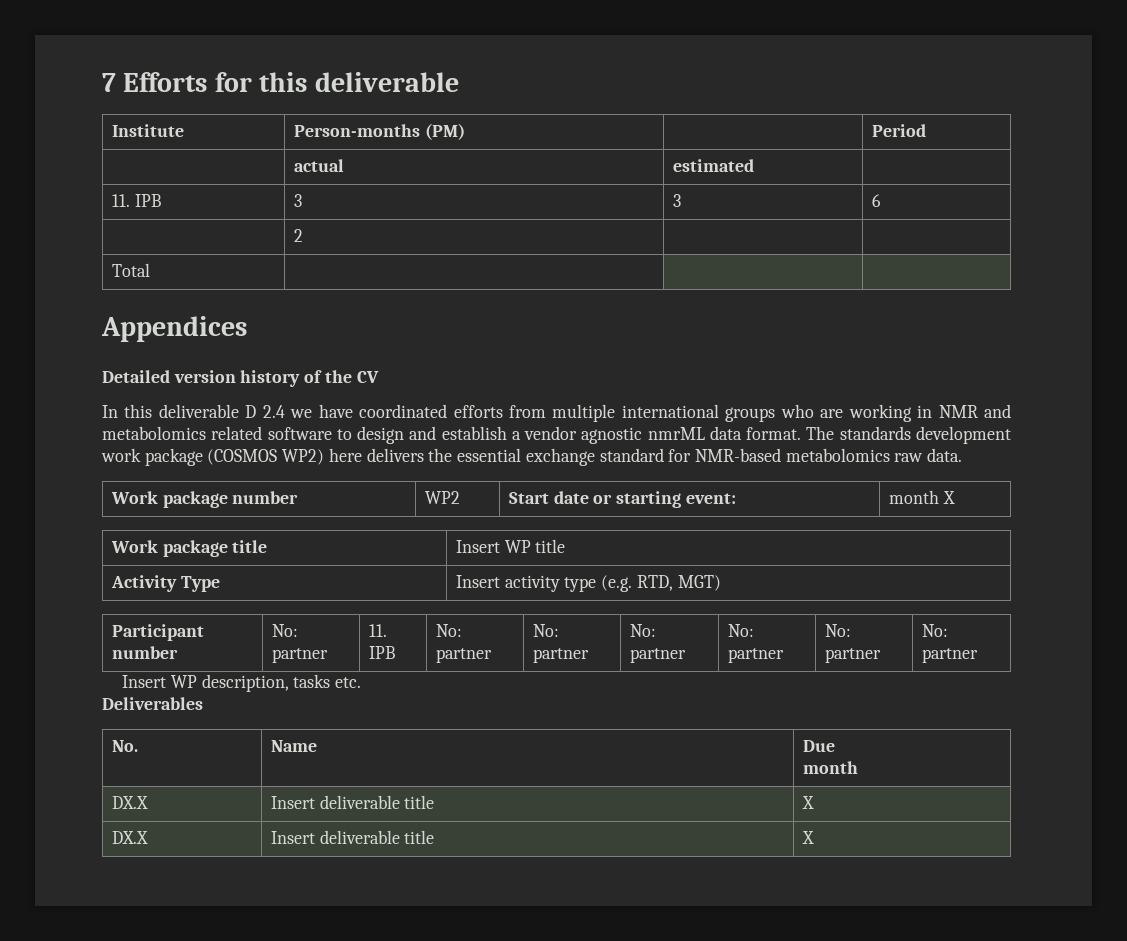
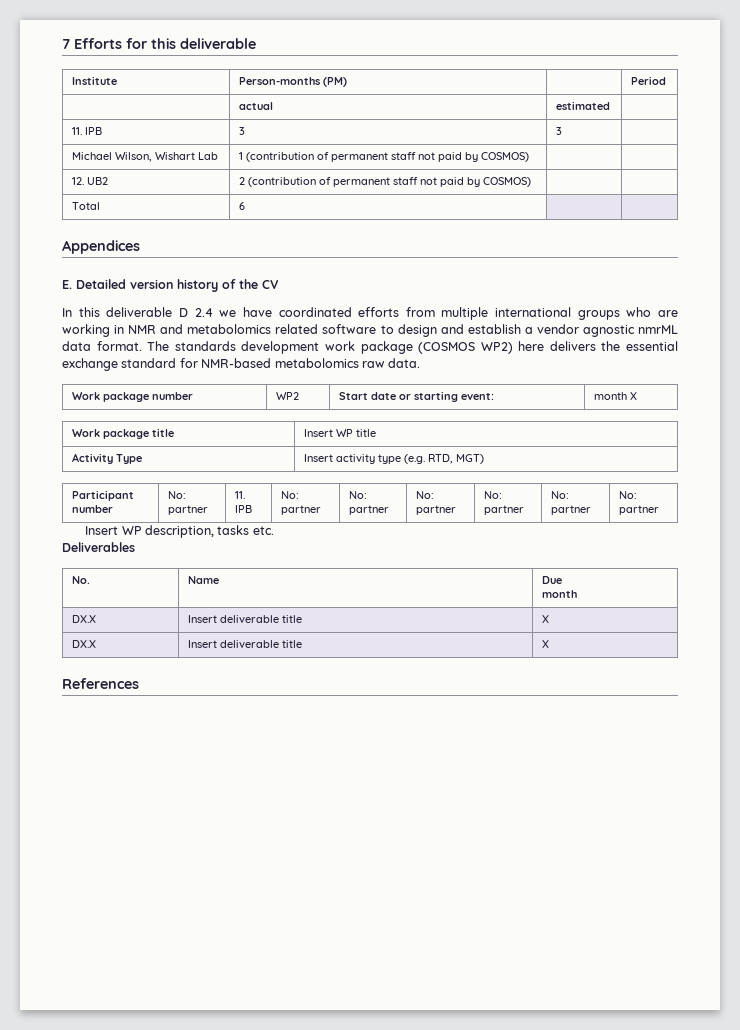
[871,194,881,207] [293,229,303,242] 6 // | 2 -> [71,152,218,162] [238,152,529,162] [71,177,108,185] [238,177,531,187] // Michael Wilson, Wishart Lab | 1 (contribution of permanent staff not paid by COSMOS) | | // 12. UB2 | 2 (contribution of permanent staff not paid by COSMOS)
(150, 270) none -> [238,202,245,210] 6
(247, 329) none -> [62,280,72,289] E.
(814, 837) none -> [62,678,139,689] // References

